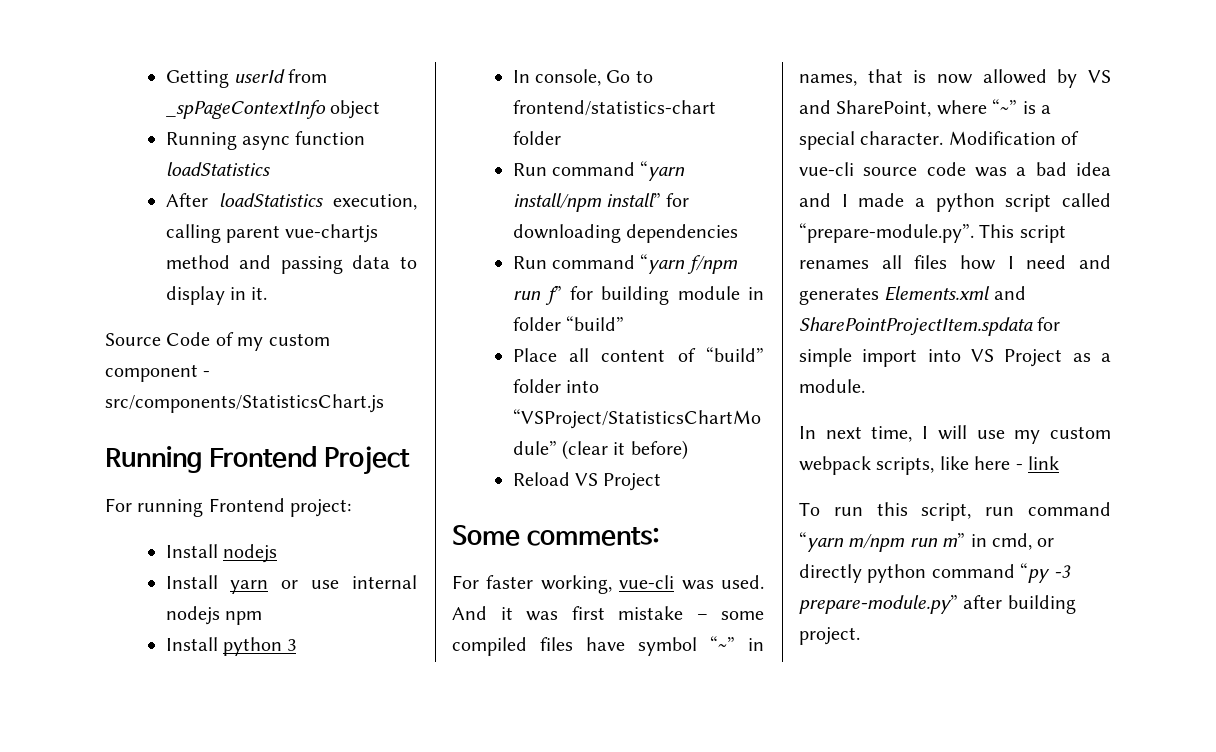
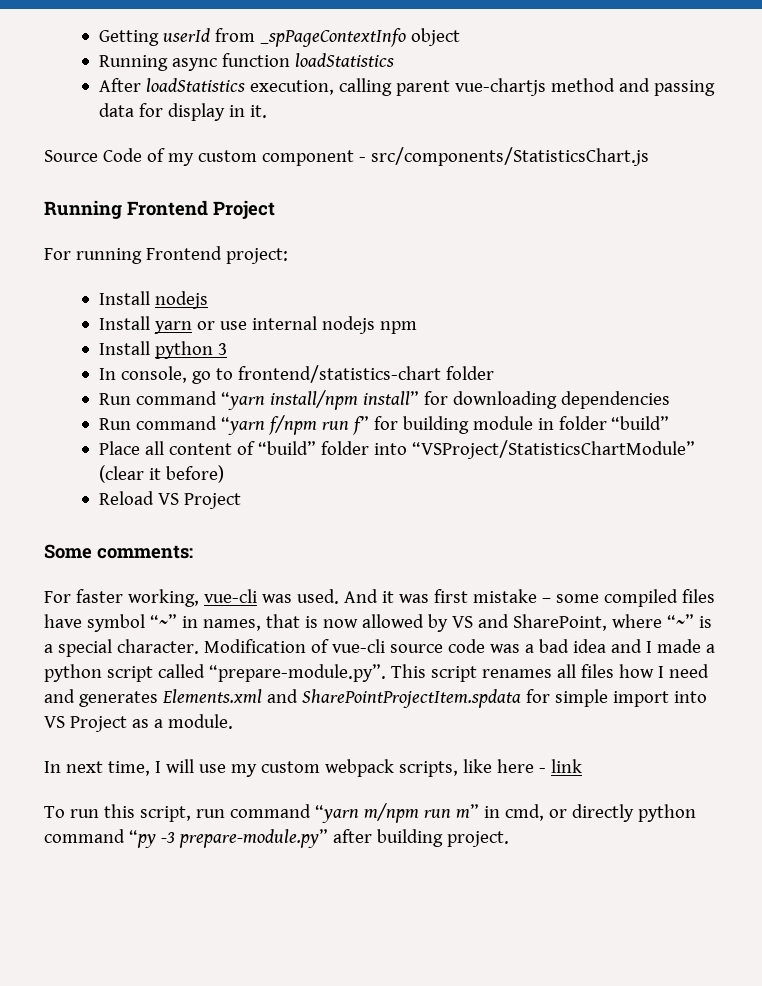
[400,256,417,269] to -> [138,103,163,117] for
[606,70,631,83] Go -> [191,371,211,384] go

